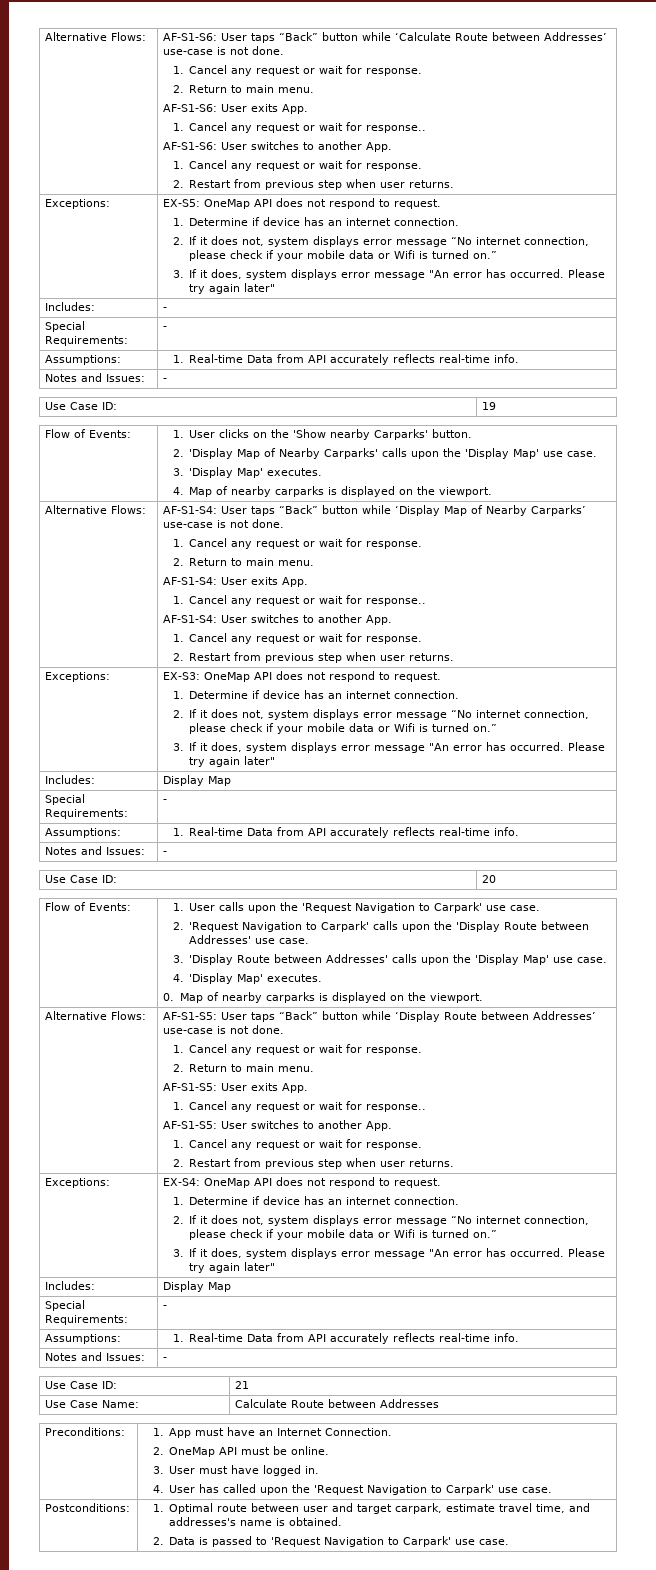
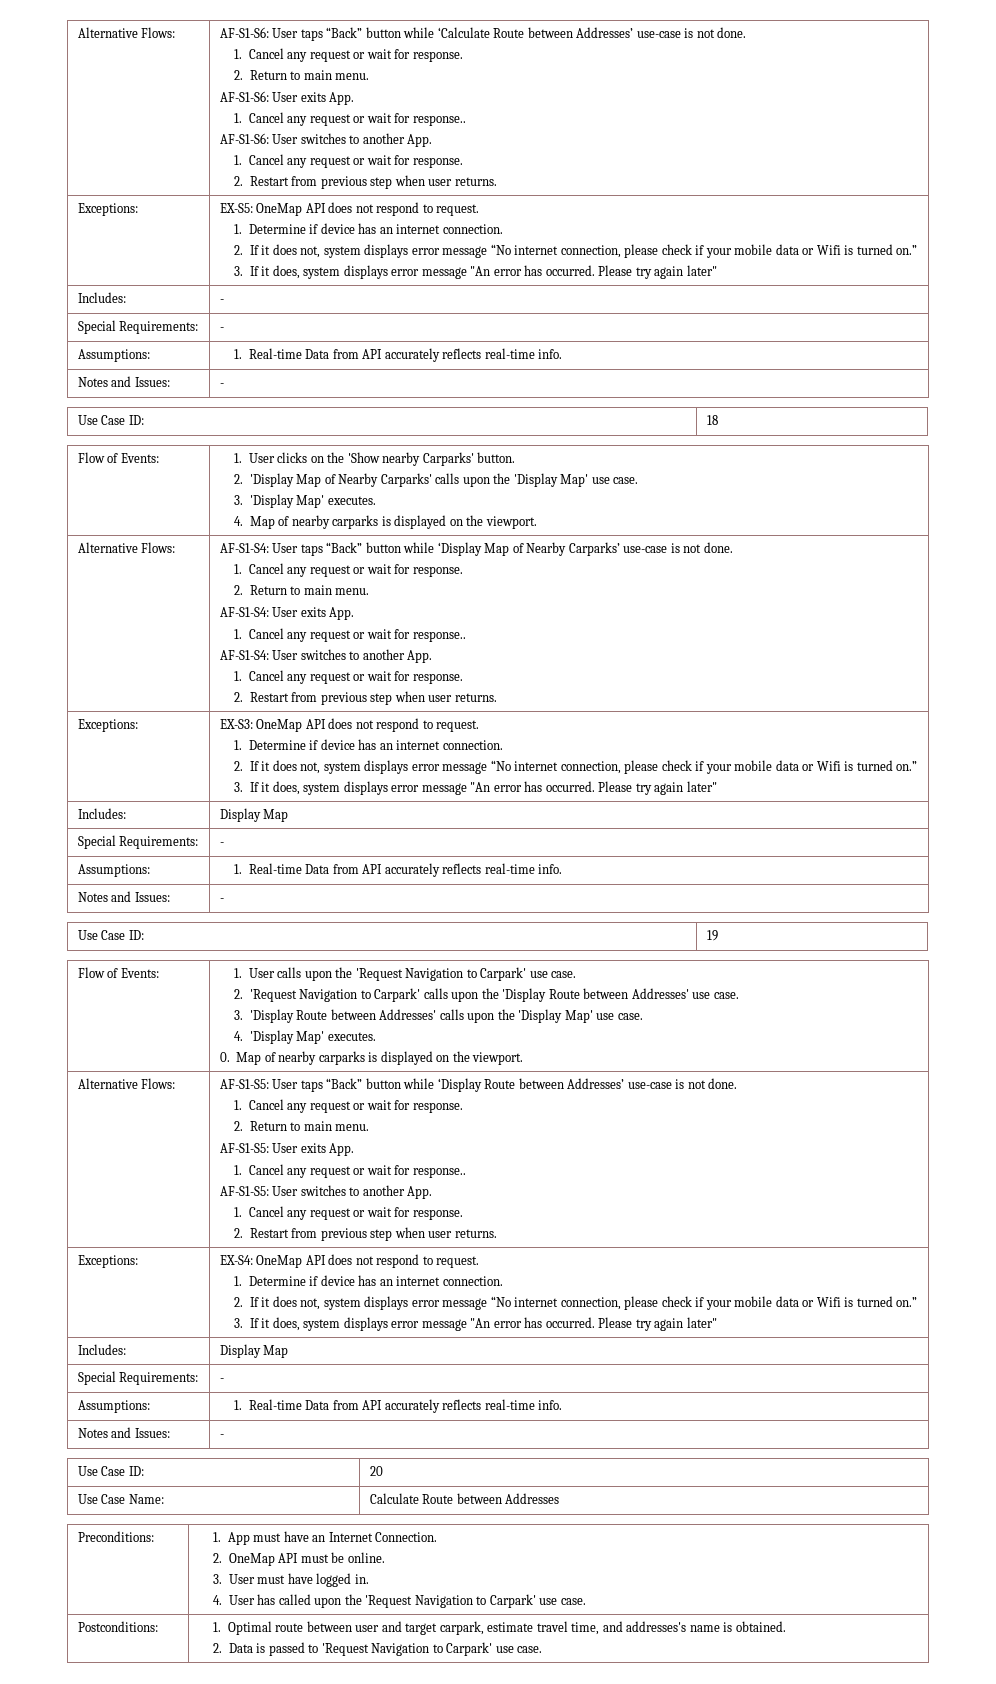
[482,402,497,410] 19 -> [706,415,718,425] 18
[482,875,497,883] 20 -> [706,930,718,941] 19
[235,1381,250,1389] 21 -> [369,1466,383,1476] 20

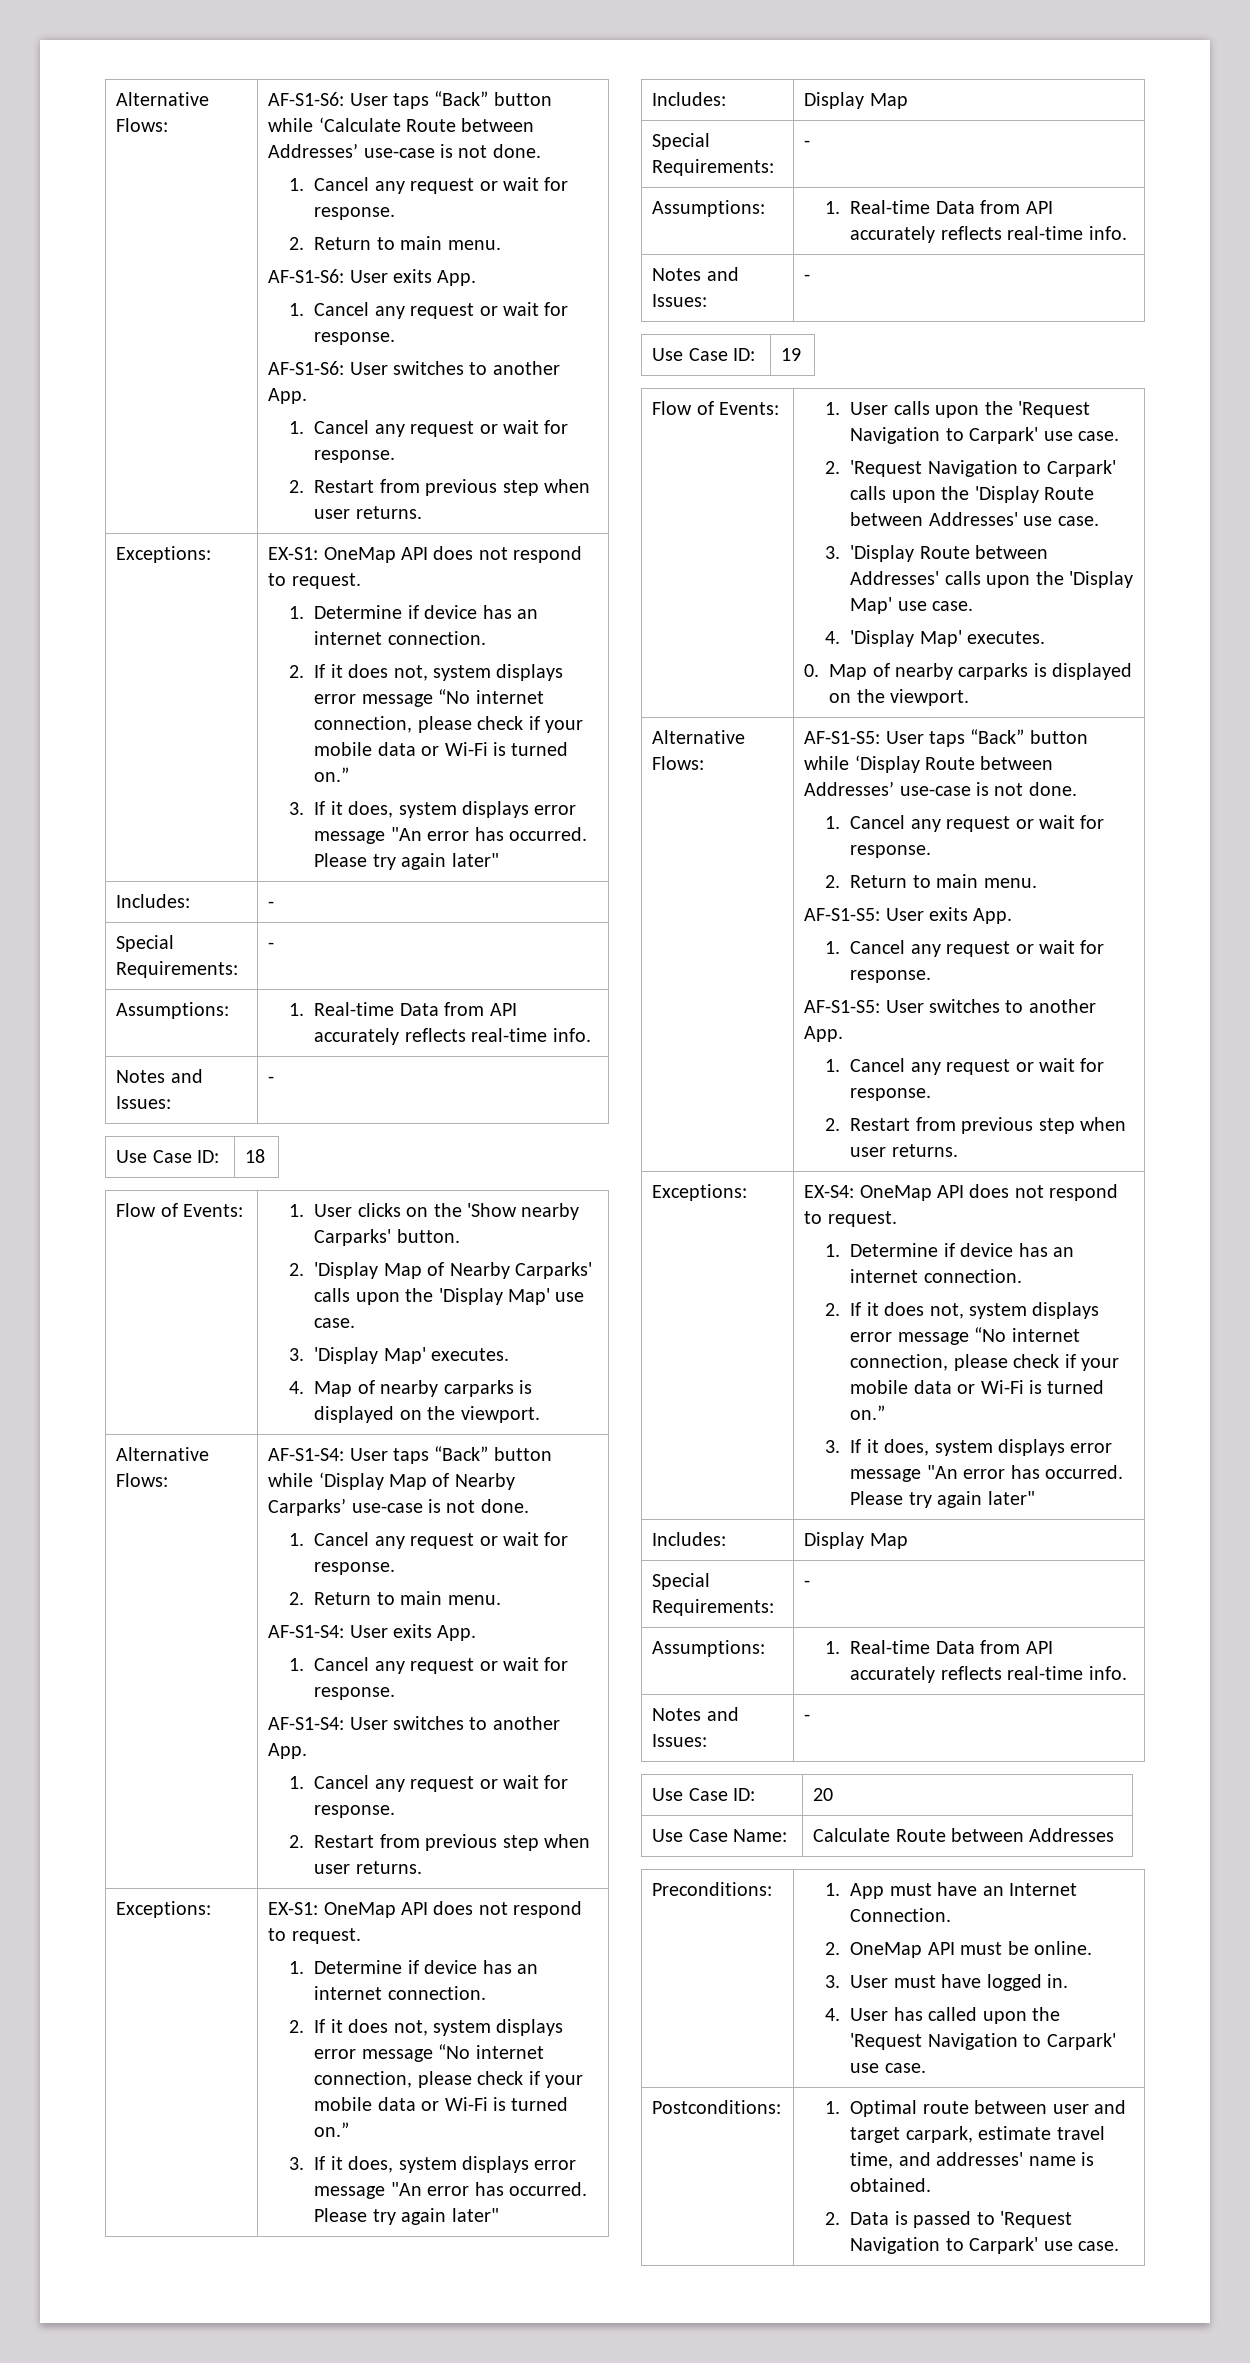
[412,115,466,126] response.. -> [314,332,396,345] response.
[219,203,253,213] EX-S5: -> [268,547,319,560] EX-S1:
[816,245,841,255] Wifi -> [444,742,488,756] Wi-Fi
[412,631,466,642] response.. -> [314,1687,396,1700] response.
[219,719,253,729] EX-S3: -> [268,1902,319,1915] EX-S1:
[816,761,841,771] Wifi -> [444,2097,488,2111] Wi-Fi
[412,1167,466,1178] response.. -> [850,970,932,983] response.
[816,1297,841,1307] Wifi -> [980,1380,1024,1394] Wi-Fi
[626,1621,687,1632] addresses's -> [936,2152,1024,2166] addresses'

